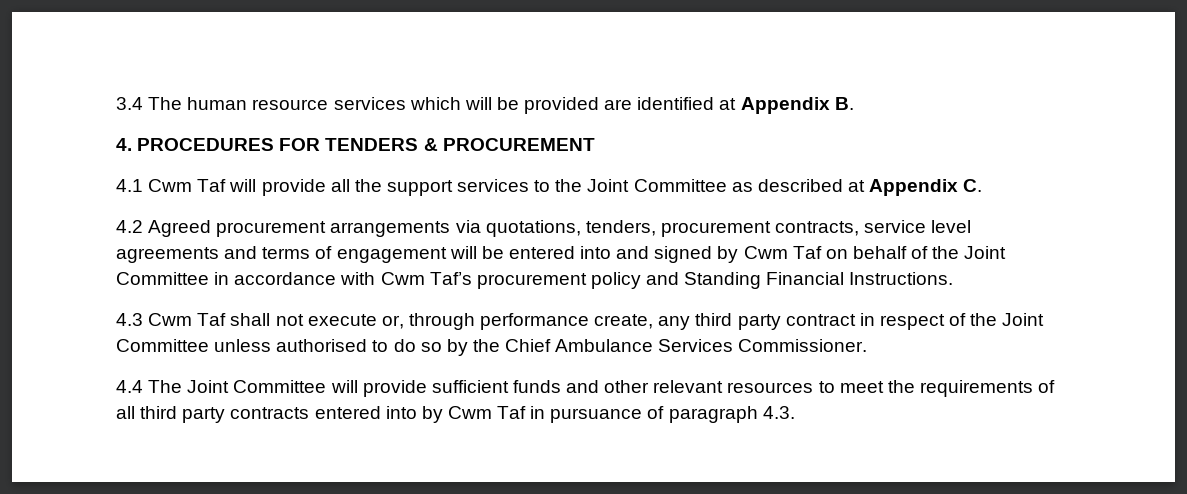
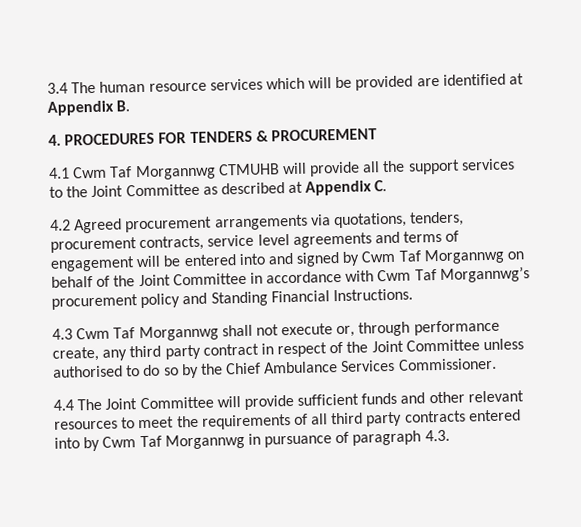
(227, 185) none -> [134,163,280,181] Morgannwg CTMUHB
(822, 252) none -> [423,248,505,265] Morgannwg
[429,272,472,285] Taf’s -> [414,266,530,283] Taf Morgannwg’s
(227, 319) none -> [138,325,219,342] Morgannwg
(527, 412) none -> [164,433,245,450] Morgannwg

